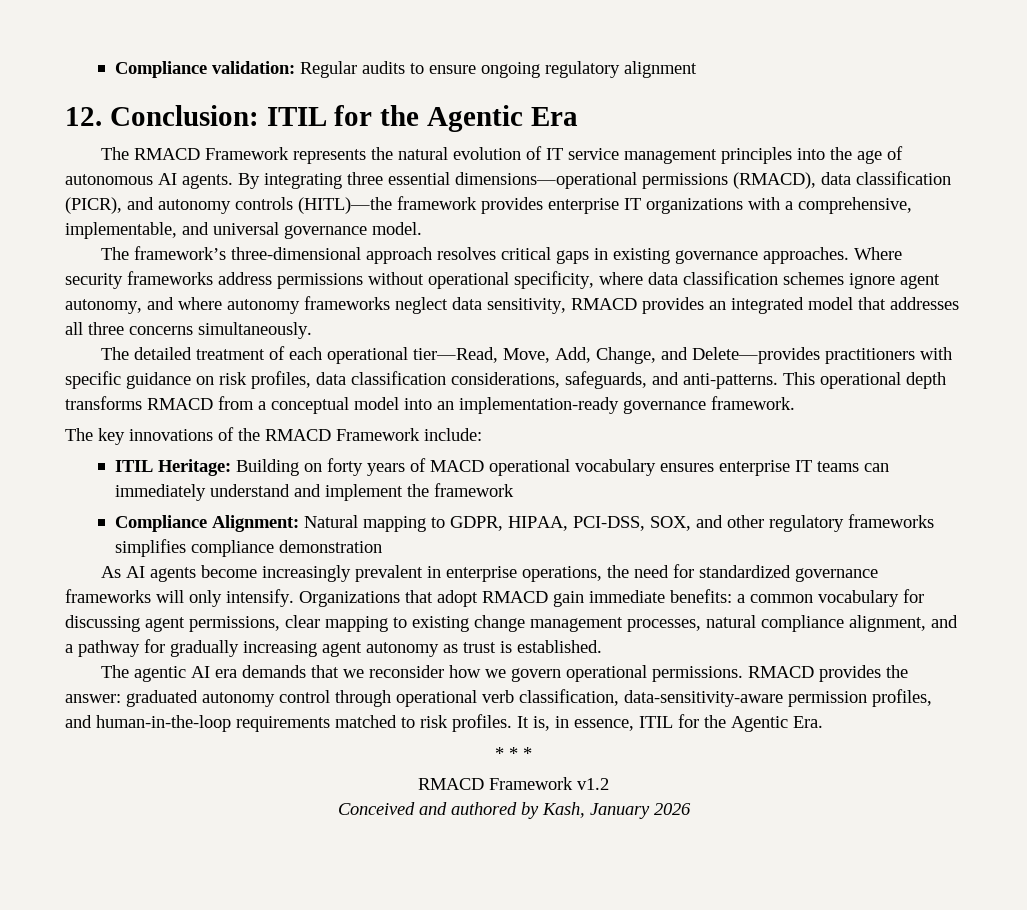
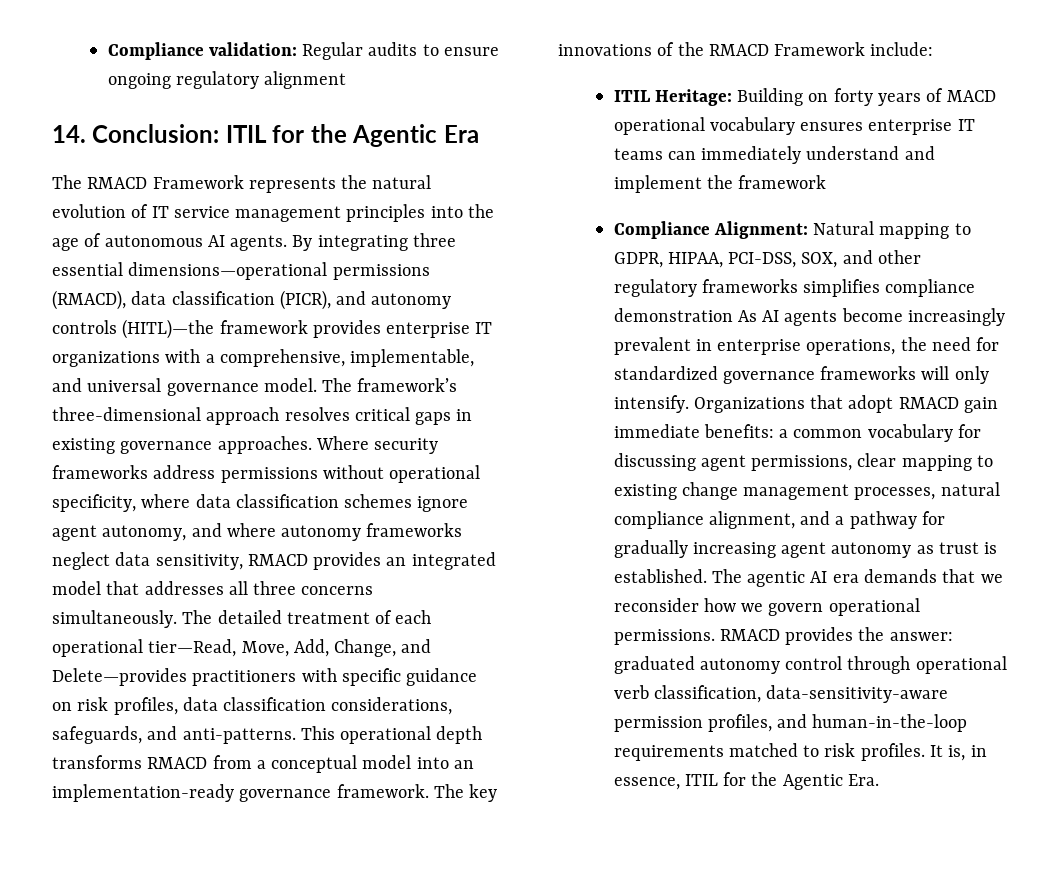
[65,107,102,126] 12. -> [52,125,86,143] 14.
(422, 228) // -> (317, 385) none
(312, 330) // -> (177, 619) none
(795, 403) // -> (429, 791) none
(382, 546) // -> (733, 315) none
(602, 646) // -> (707, 576) none
[495,747,532,759] [418,777,609,790] [337,802,691,819] // * * * // RMACD Framework v1.2 // Conceived and authored by Kash, January 2026 -> (879, 780) none

